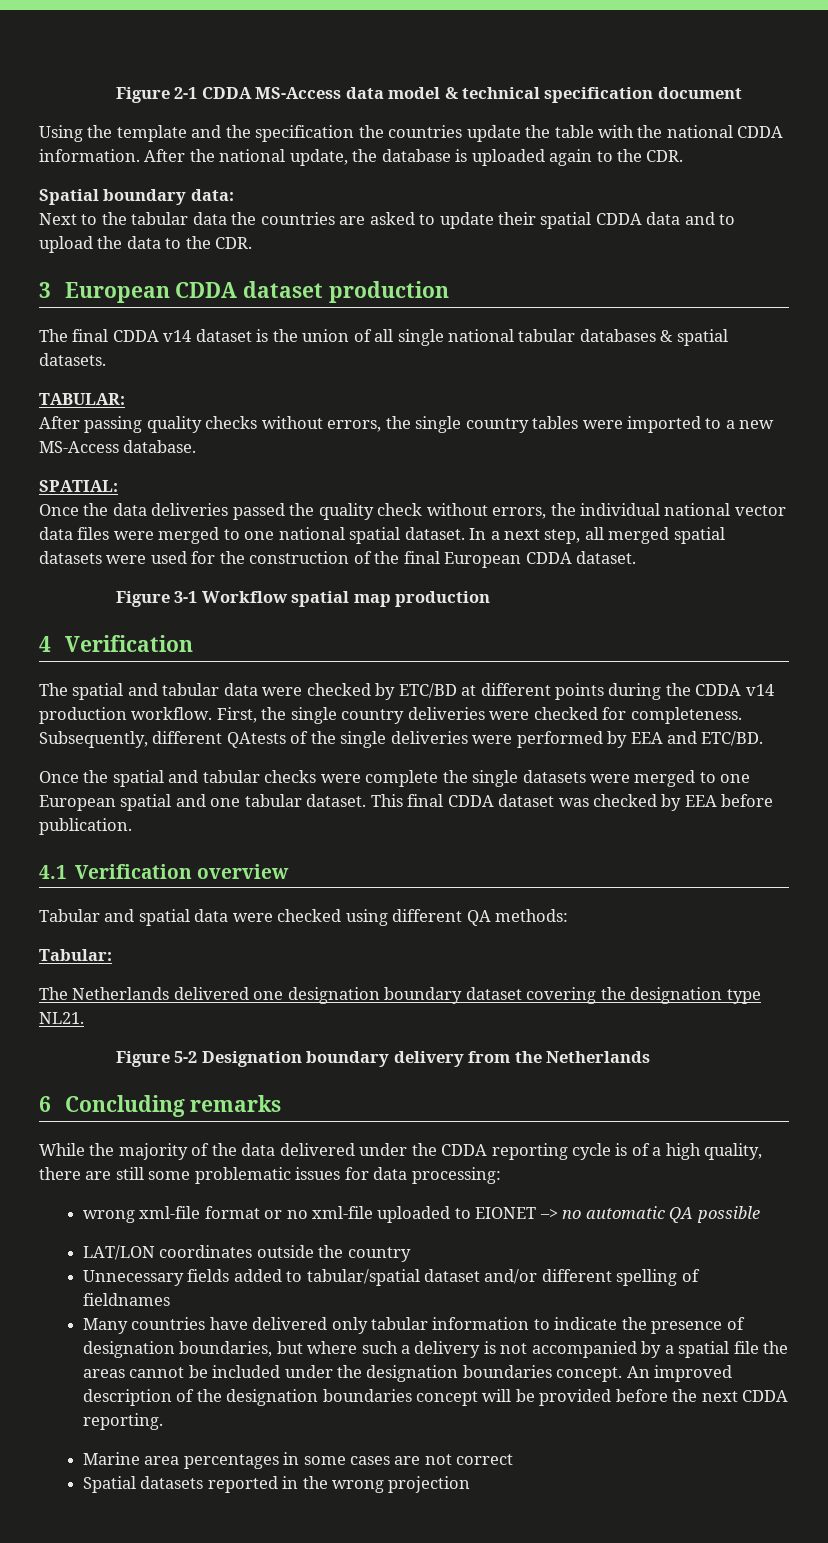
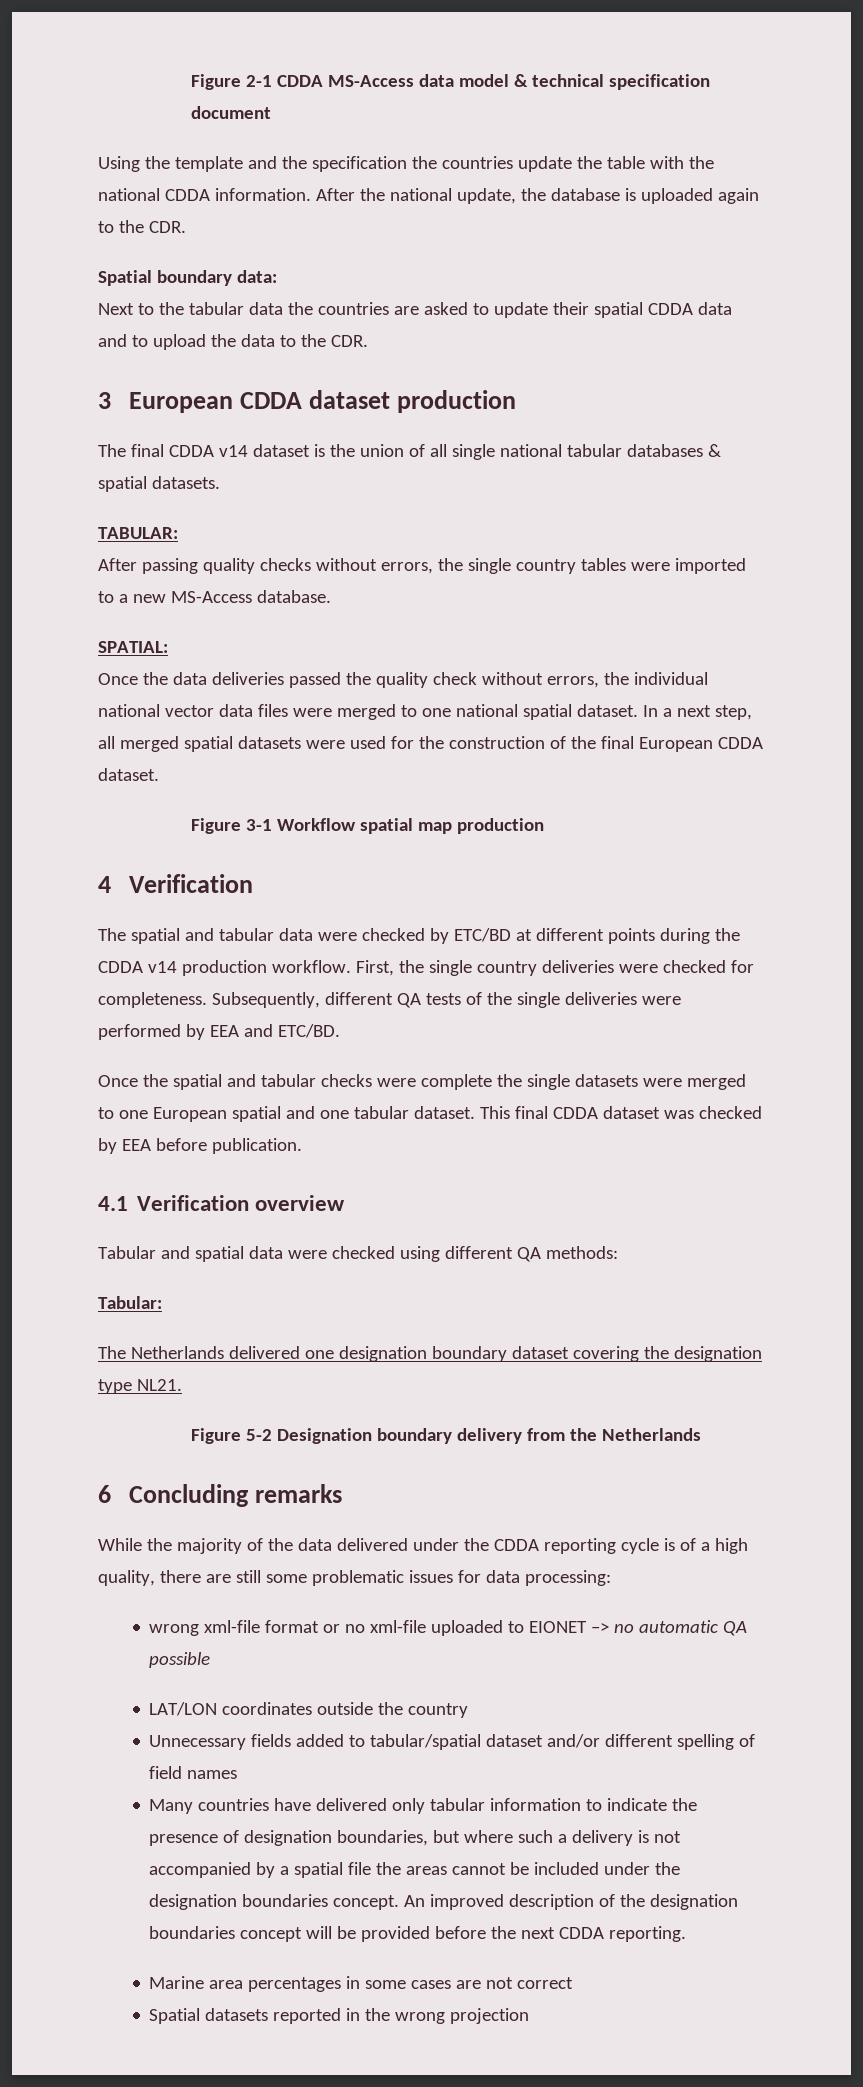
[226,732,286,748] QAtests -> [396,993,461,1008] QA tests
[82,1293,170,1306] fieldnames -> [149,1766,238,1779] field names

